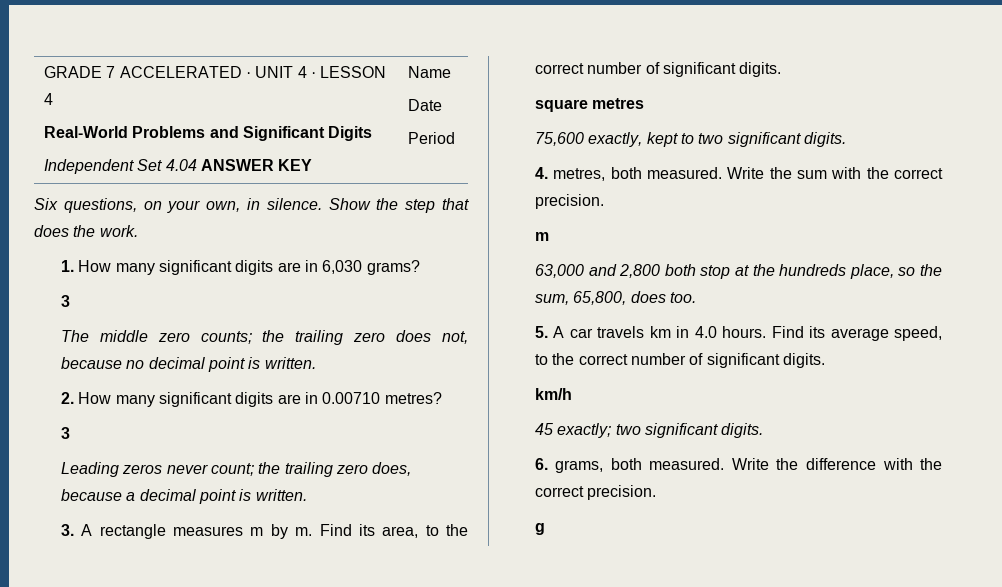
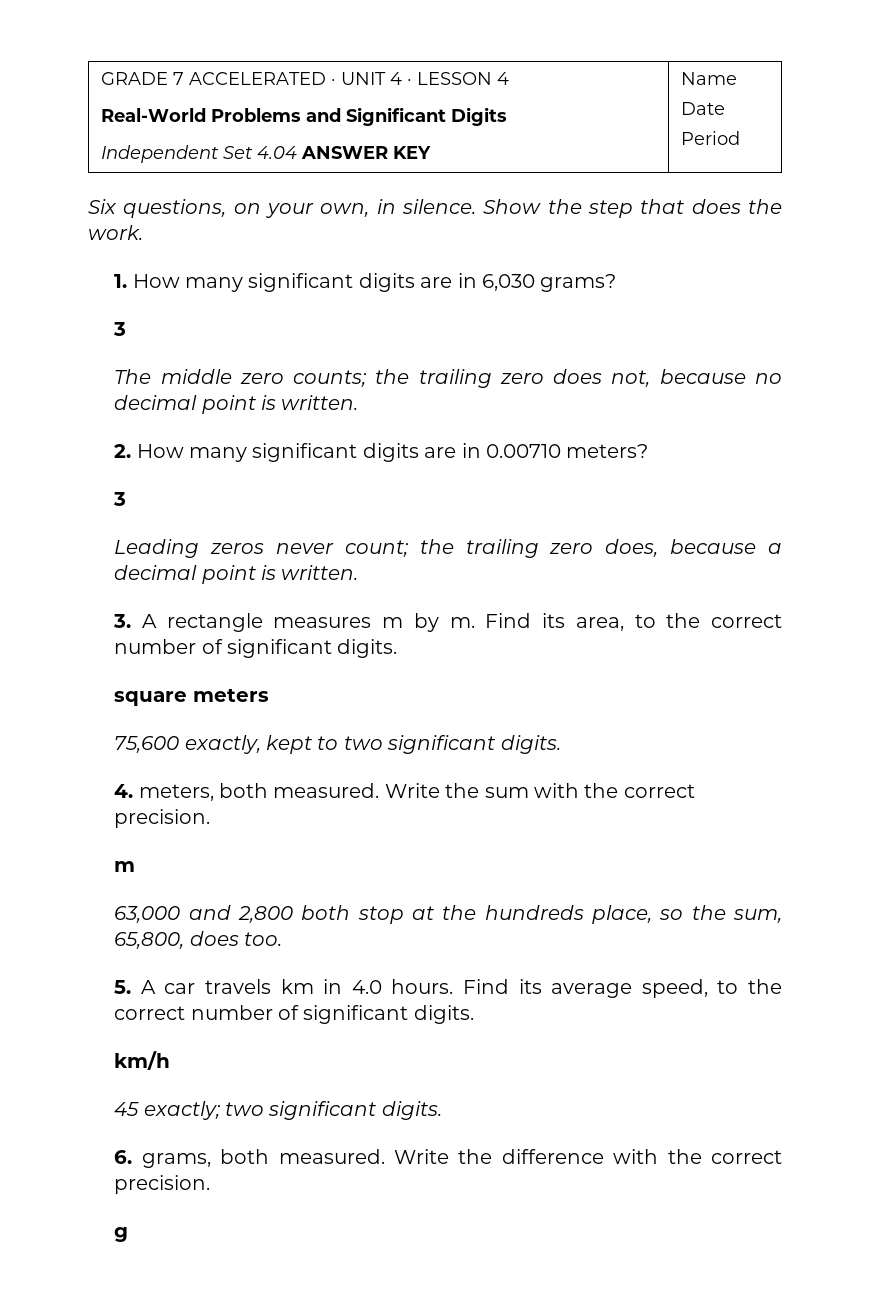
[384,392,442,404] metres? -> [566,444,649,458] meters?
[592,98,645,109] metres -> [192,688,269,702] meters
[553,168,606,181] metres, -> [138,784,214,801] meters,

